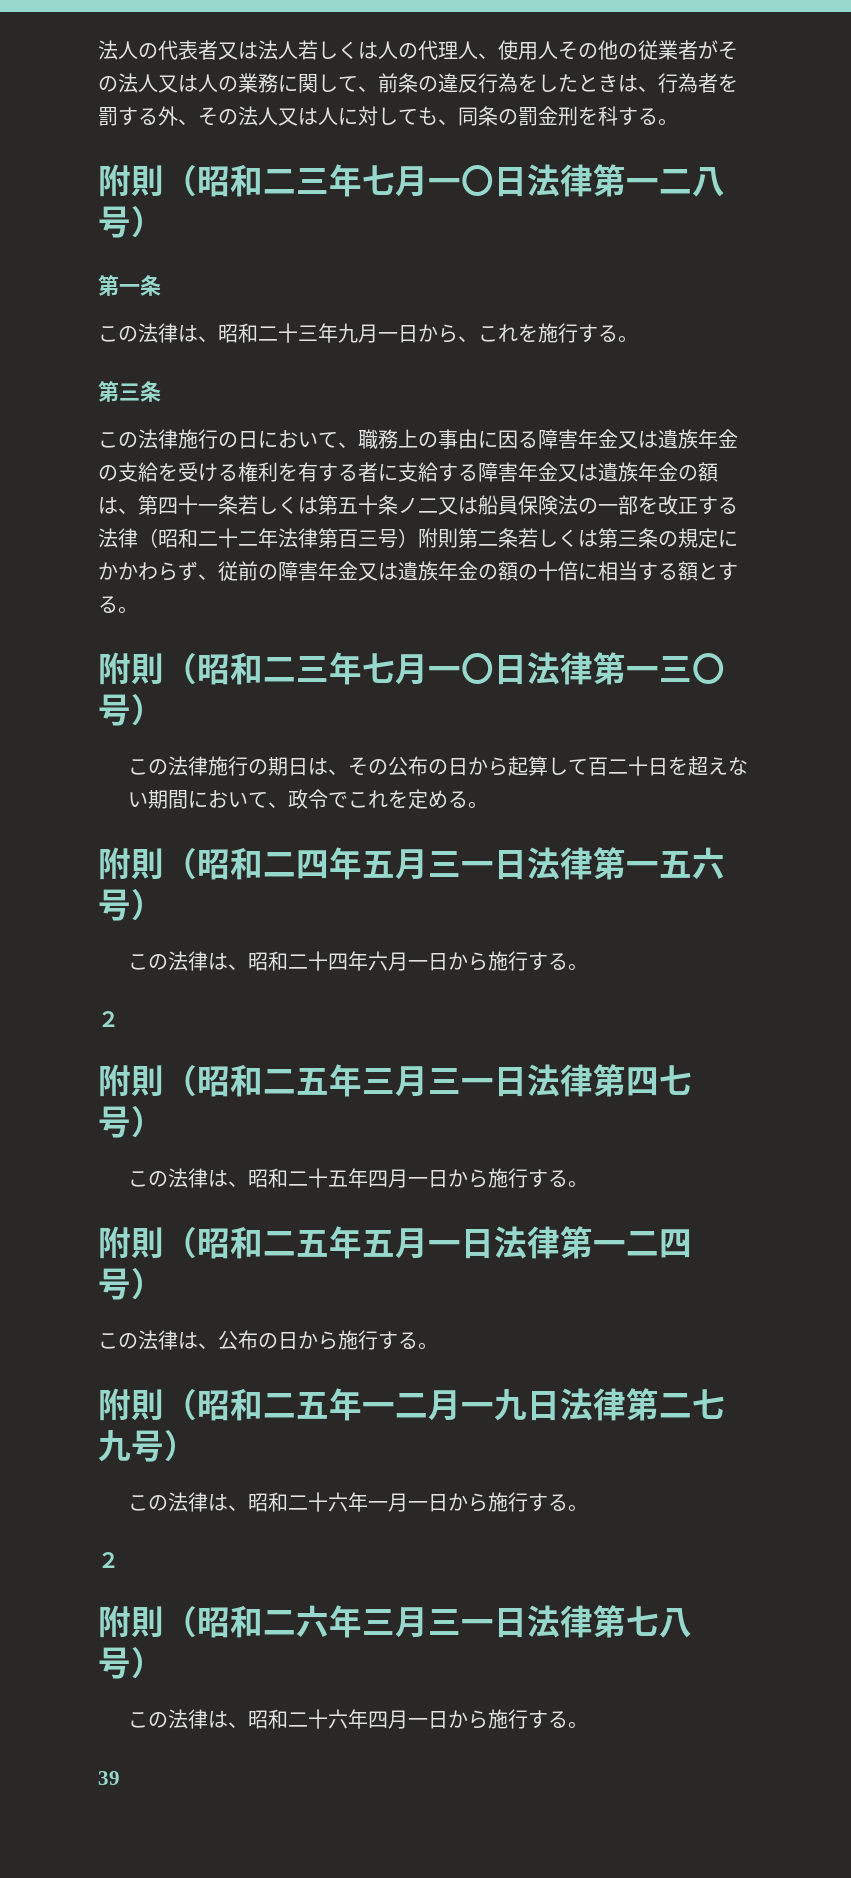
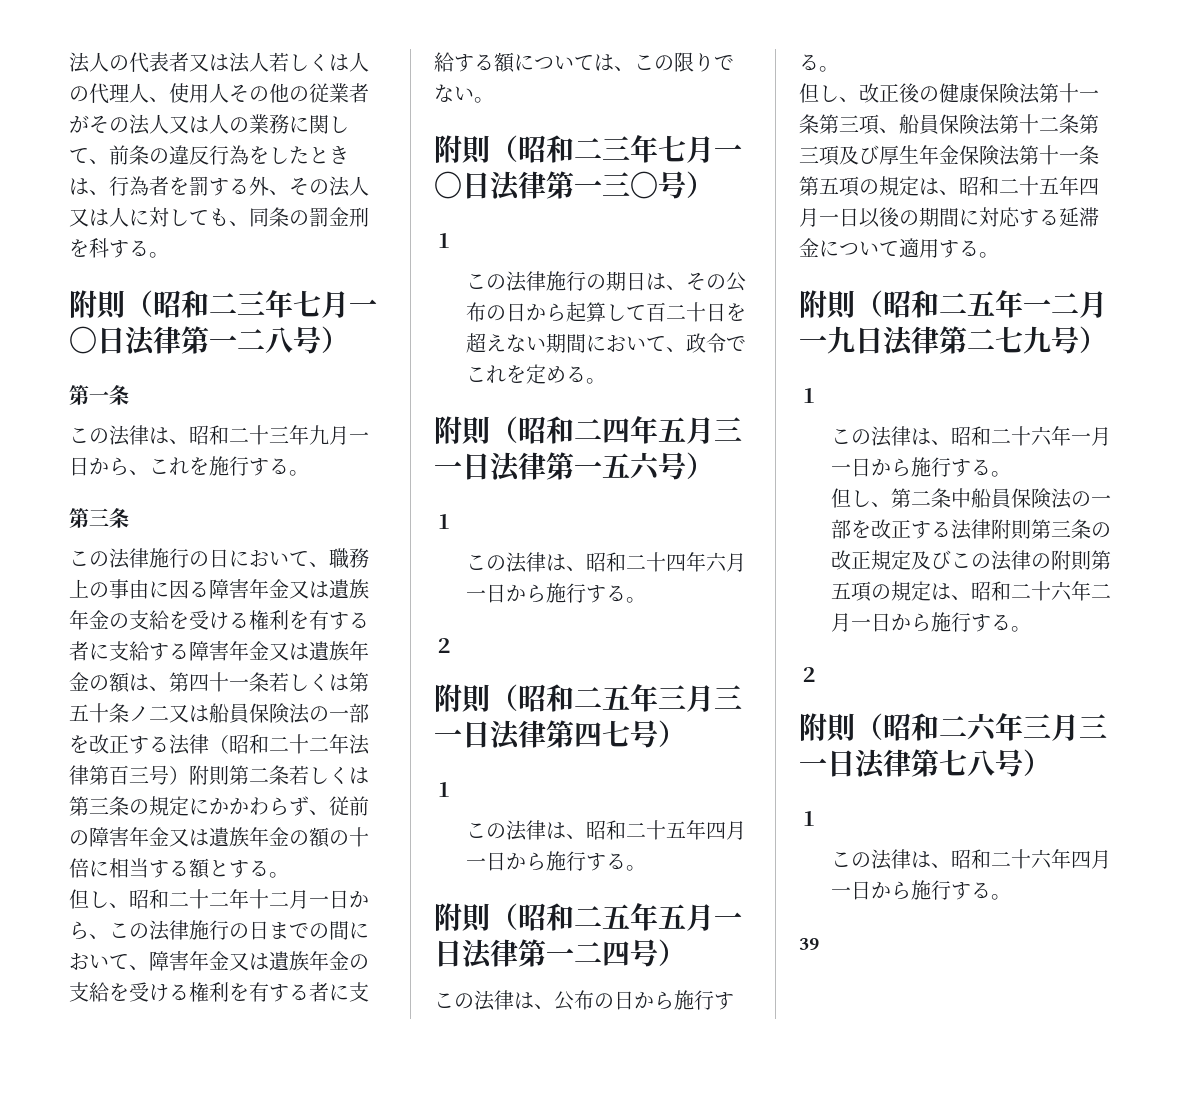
(138, 610) none -> [69,889,369,909] [69,920,369,941] [69,951,369,971] [69,982,369,1002] [434,52,734,73] [434,84,494,103] // 但し、昭和二十二年十二月一日から、この法律施行の日までの間において、障害年金又は遺族年金の支給を受ける権利を有する者に支給する額については、この限りでない。
(164, 710) none -> [434,233,454,248] // １
(164, 905) none -> [434,514,454,529] // １
(164, 1122) none -> [434,782,454,797] // １
(438, 1346) none -> [799,83,1099,104] [799,114,1099,135] [799,145,1099,166] [799,176,1099,197] [799,207,1099,228] [799,238,999,258] // 但し、改正後の健康保険法第十一条第三項、船員保険法第十二条第三項及び厚生年金保険法第十一条第五項の規定は、昭和二十五年四月一日以後の期間に対応する延滞金について適用する。
(197, 1446) none -> [799,388,819,403] // １
(589, 1508) none -> [830,488,1111,509] [830,519,1111,540] [830,550,1111,571] [830,581,1111,602] [830,612,1031,632] // 但し、第二条中船員保険法の一部を改正する法律附則第三条の改正規定及びこの法律の附則第五項の規定は、昭和二十六年二月一日から施行する。
(164, 1663) none -> [799,811,819,826] // １

